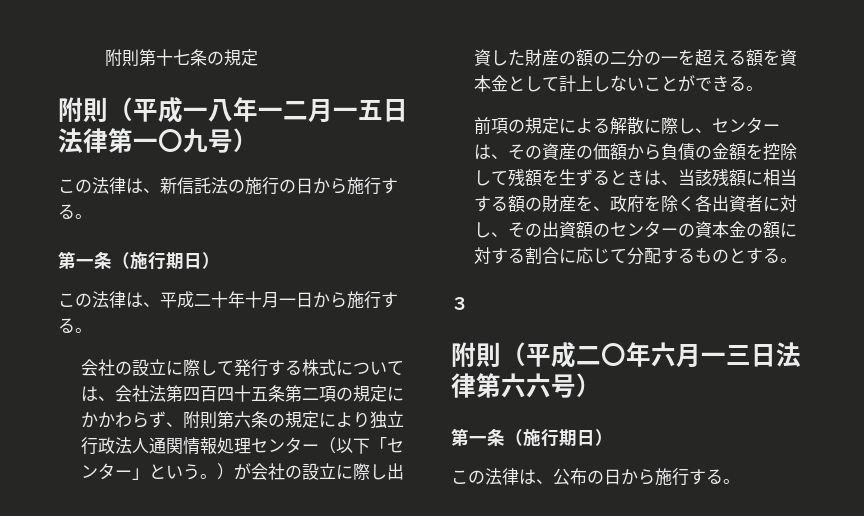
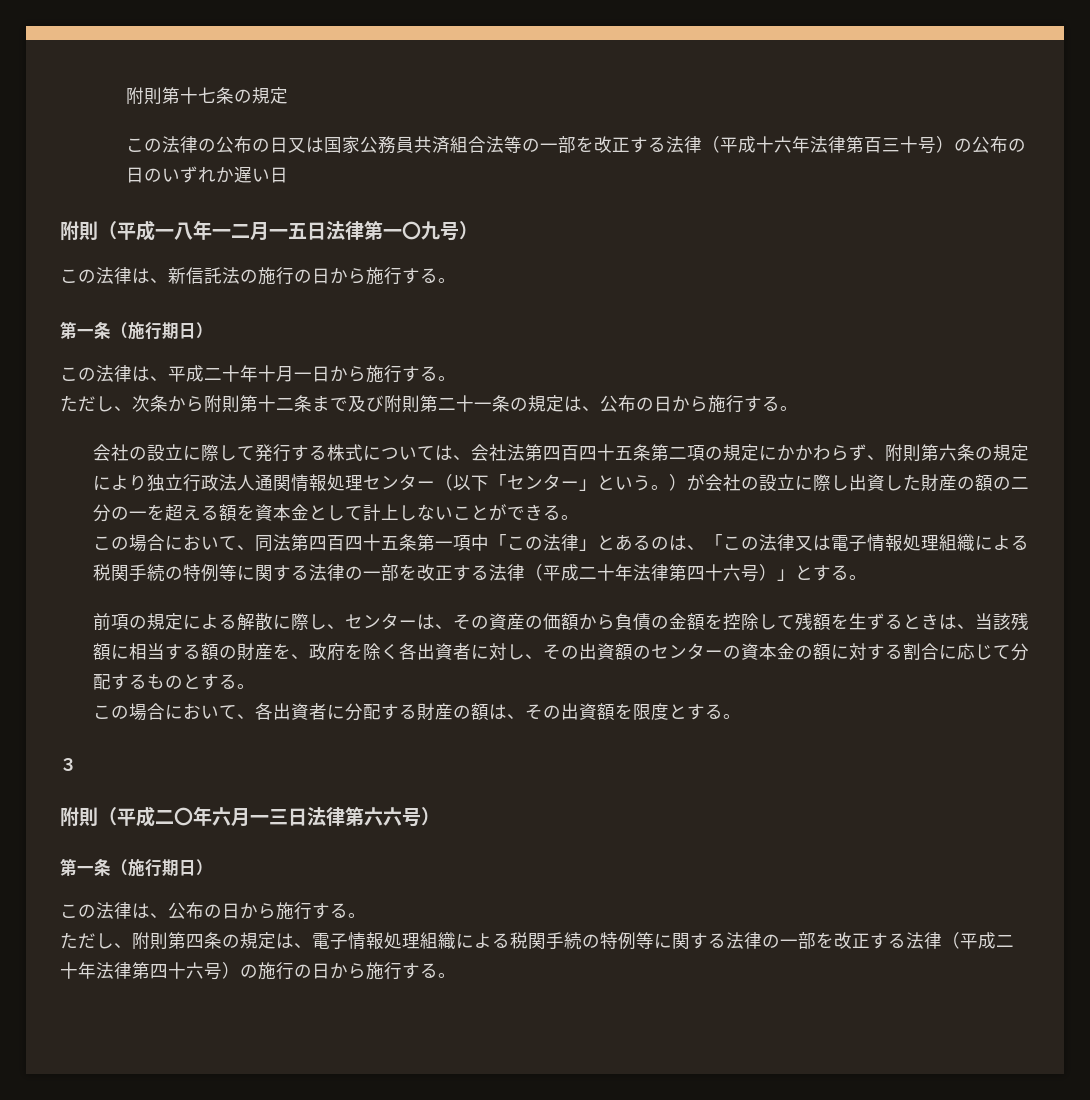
(258, 57) none -> [126,136,1027,154] [126,166,289,183] // この法律の公布の日又は国家公務員共済組合法等の一部を改正する法律（平成十六年法律第百三十号）の公布の日のいずれか遅い日
(92, 330) none -> [60,395,798,413] // ただし、次条から附則第十二条まで及び附則第二十一条の規定は、公布の日から施行する。
(764, 88) none -> [93,534,1030,552] [93,564,868,582] // この場合において、同法第四百四十五条第一項中「この法律」とあるのは、「この法律又は電子情報処理組織による税関手続の特例等に関する法律の一部を改正する法律（平成二十年法律第四十六号）」とする。
(798, 260) none -> [93,703,742,721] // この場合において、各出資者に分配する財産の額は、その出資額を限度とする。
(740, 481) none -> [60,932,1014,950] [60,962,456,980] // ただし、附則第四条の規定は、電子情報処理組織による税関手続の特例等に関する法律の一部を改正する法律（平成二十年法律第四十六号）の施行の日から施行する。

